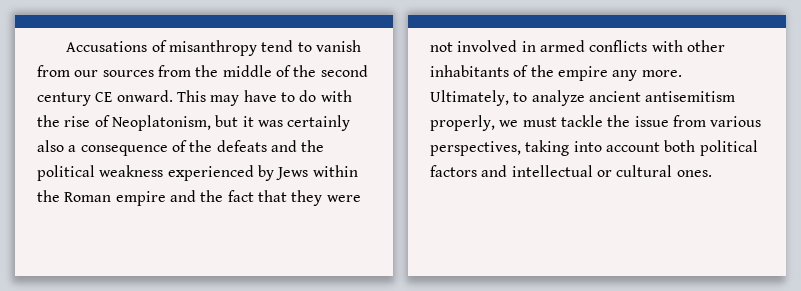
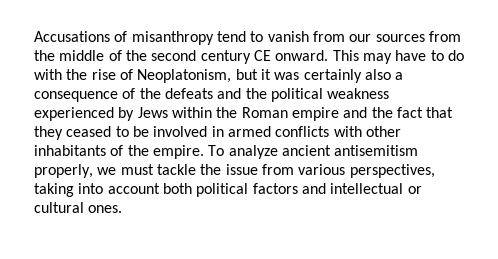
[326,195,361,202] [430,42,453,52] were not -> [66,126,149,137] ceased to be
[557,66,682,81] [430,90,528,106] empire any more. Ultimately, to -> [152,145,225,159] empire. To

